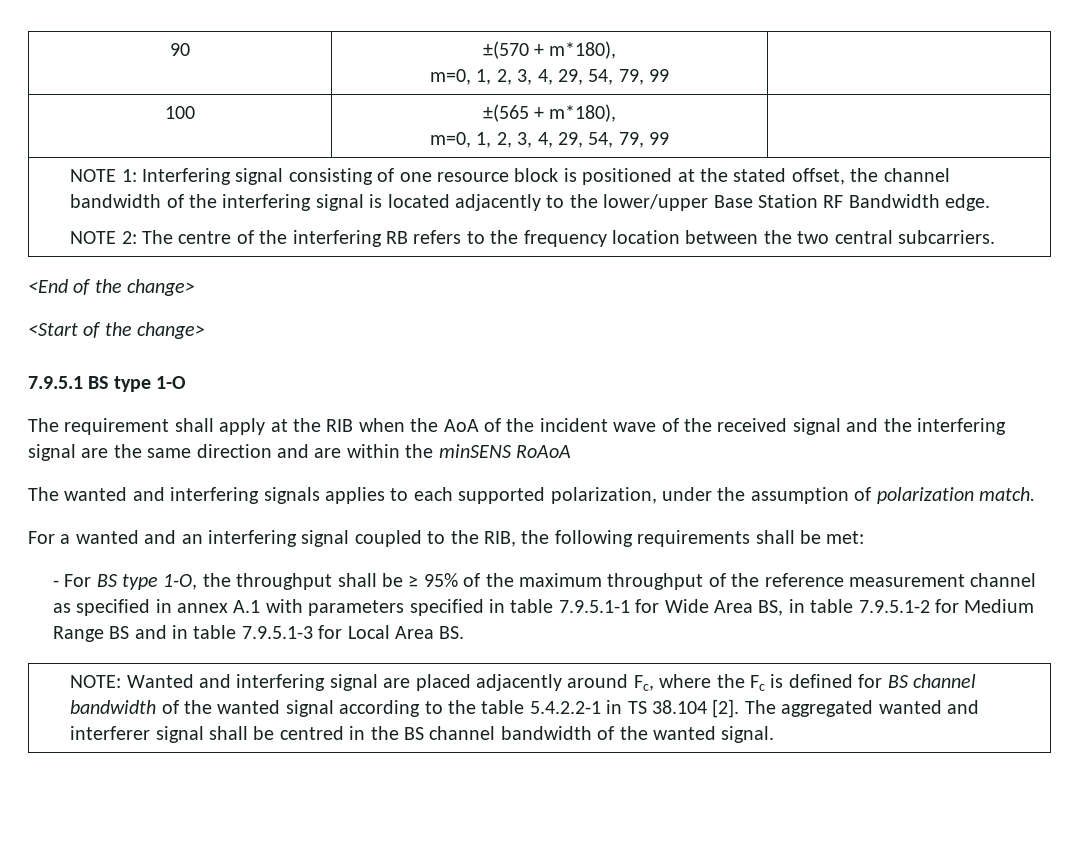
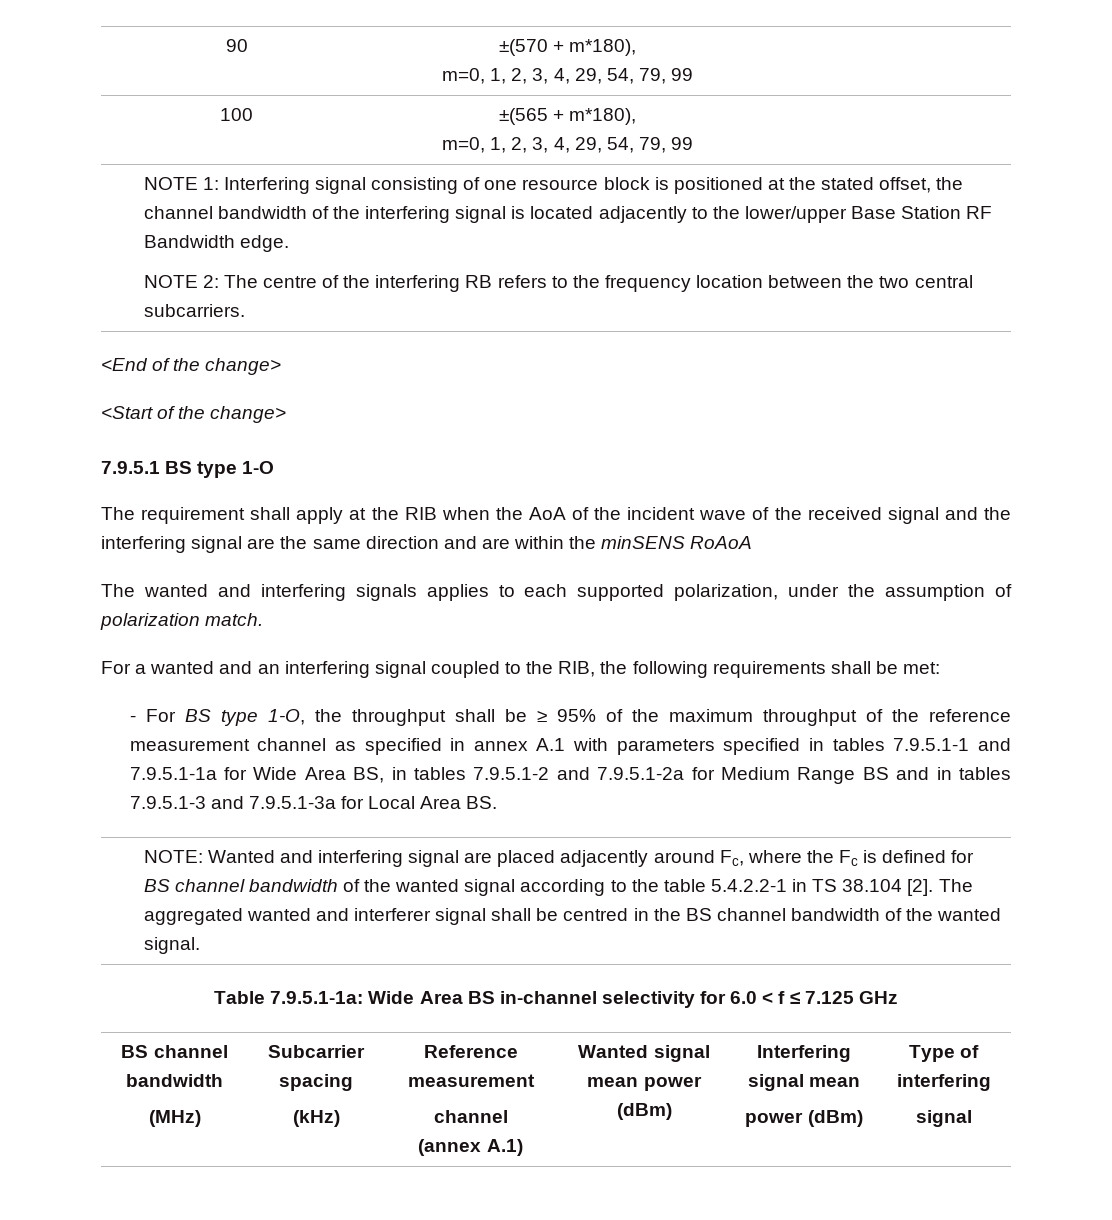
[510,599,630,613] table 7.9.5.1-1 -> [832,738,1011,751] [129,767,217,780] tables 7.9.5.1-1 and 7.9.5.1-1a
[810,599,930,613] table 7.9.5.1-2 -> [414,767,685,780] tables 7.9.5.1-2 and 7.9.5.1-2a
[193,625,313,639] table 7.9.5.1-3 -> [959,767,1012,780] [129,796,336,809] tables 7.9.5.1-3 and 7.9.5.1-3a
(775, 734) none -> [214,991,898,1008] [121,1045,228,1058] [126,1074,223,1087] [148,1110,201,1127] [268,1045,365,1058] [279,1074,353,1091] [292,1110,340,1127] [423,1045,518,1058] [407,1074,535,1087] [433,1110,508,1123] [418,1139,523,1156] [578,1045,710,1062] [587,1076,702,1091] [616,1103,672,1120] [757,1045,851,1062] [747,1074,861,1091] [745,1110,863,1127] [908,1045,980,1062] [896,1074,991,1091] [915,1110,972,1127] // Table 7.9.5.1-1a: Wide Area BS in-channel selectivity for 6.0 < f ≤ 7.125 GHz // BS channel bandwidth // (MHz) | Subcarrier spacing // (kHz) | Reference measurement // channel // (annex A.1) | Wanted signal mean power (dBm) | Interfering signal mean // power (dBm) | Type of interfering // signal

